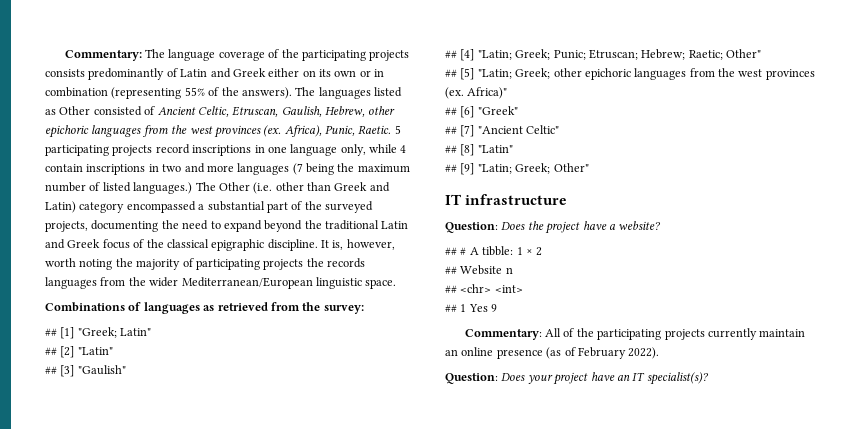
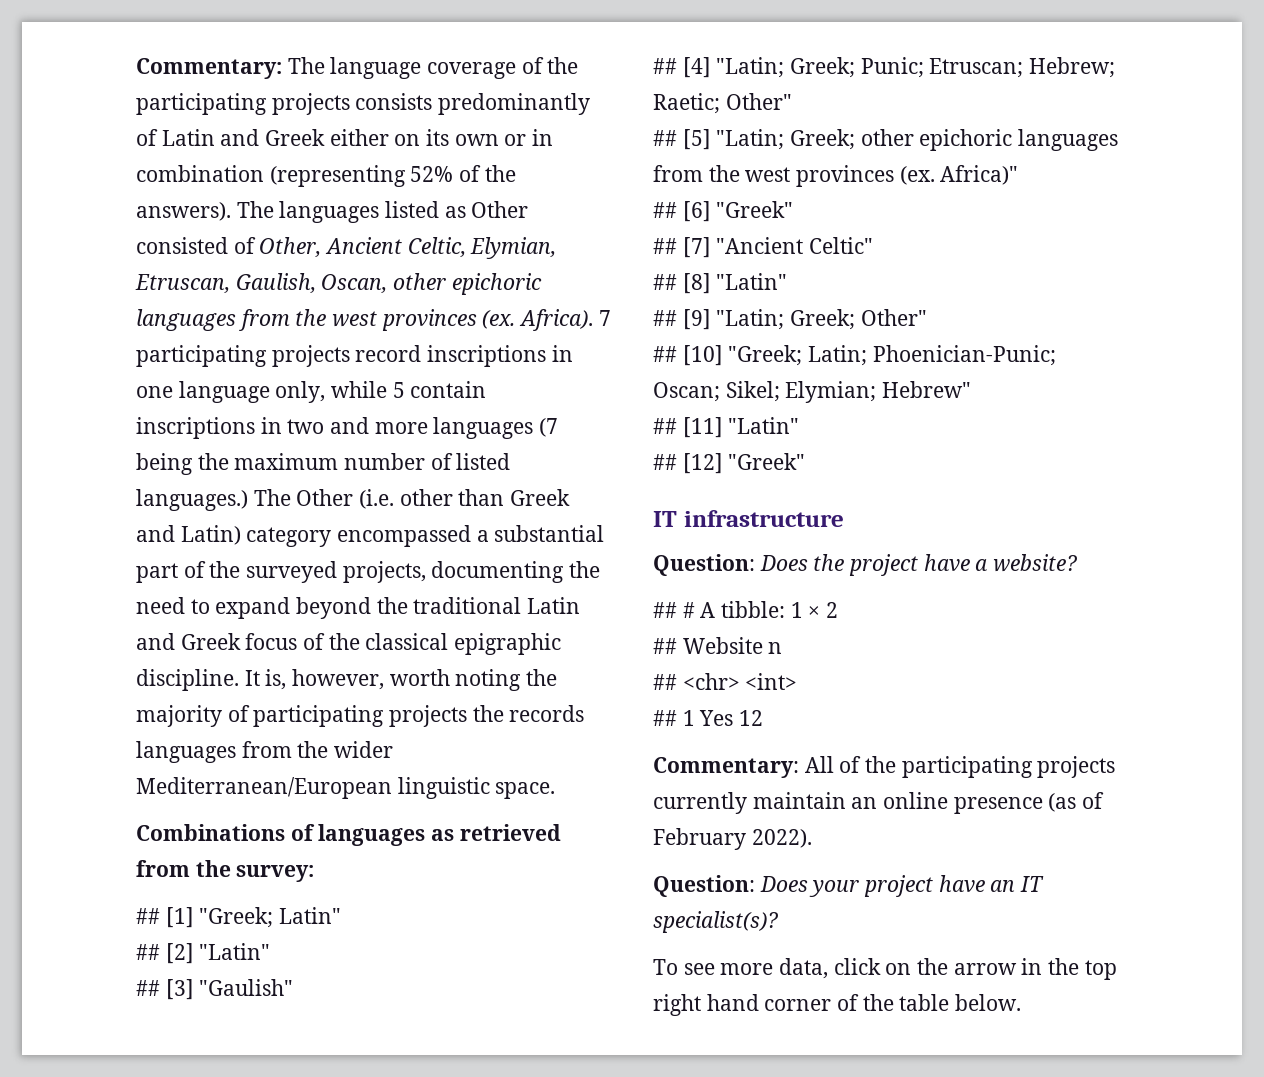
[184,87,205,96] 55% -> [410,166,454,182] 52%
(156, 110) none -> [259,237,322,257] Other,
(229, 111) none -> [470,237,557,259] Elymian,
[325,106,396,117] [45,125,401,138] Hebrew, other epichoric languages from the west provinces (ex. Africa), Punic, Raetic. 5 -> [321,273,542,295] [136,309,611,331] Oscan, other epichoric languages from the west provinces (ex. Africa). 7
[400,145,407,153] 4 -> [392,382,405,398] 5
(589, 167) none -> [653,345,1056,366] [653,381,972,403] [653,417,800,438] [653,453,806,474] // ## [10] "Greek; Latin; Phoenician-Punic; Oscan; Sikel; Elymian; Hebrew" // ## [11] "Latin" // ## [12] "Greek"
[491,304,498,312] 9 -> [739,710,764,726] 12
(709, 378) none -> [653,958,1117,980] [653,994,1022,1016] // To see more data, click on the arrow in the top right hand corner of the table below.

